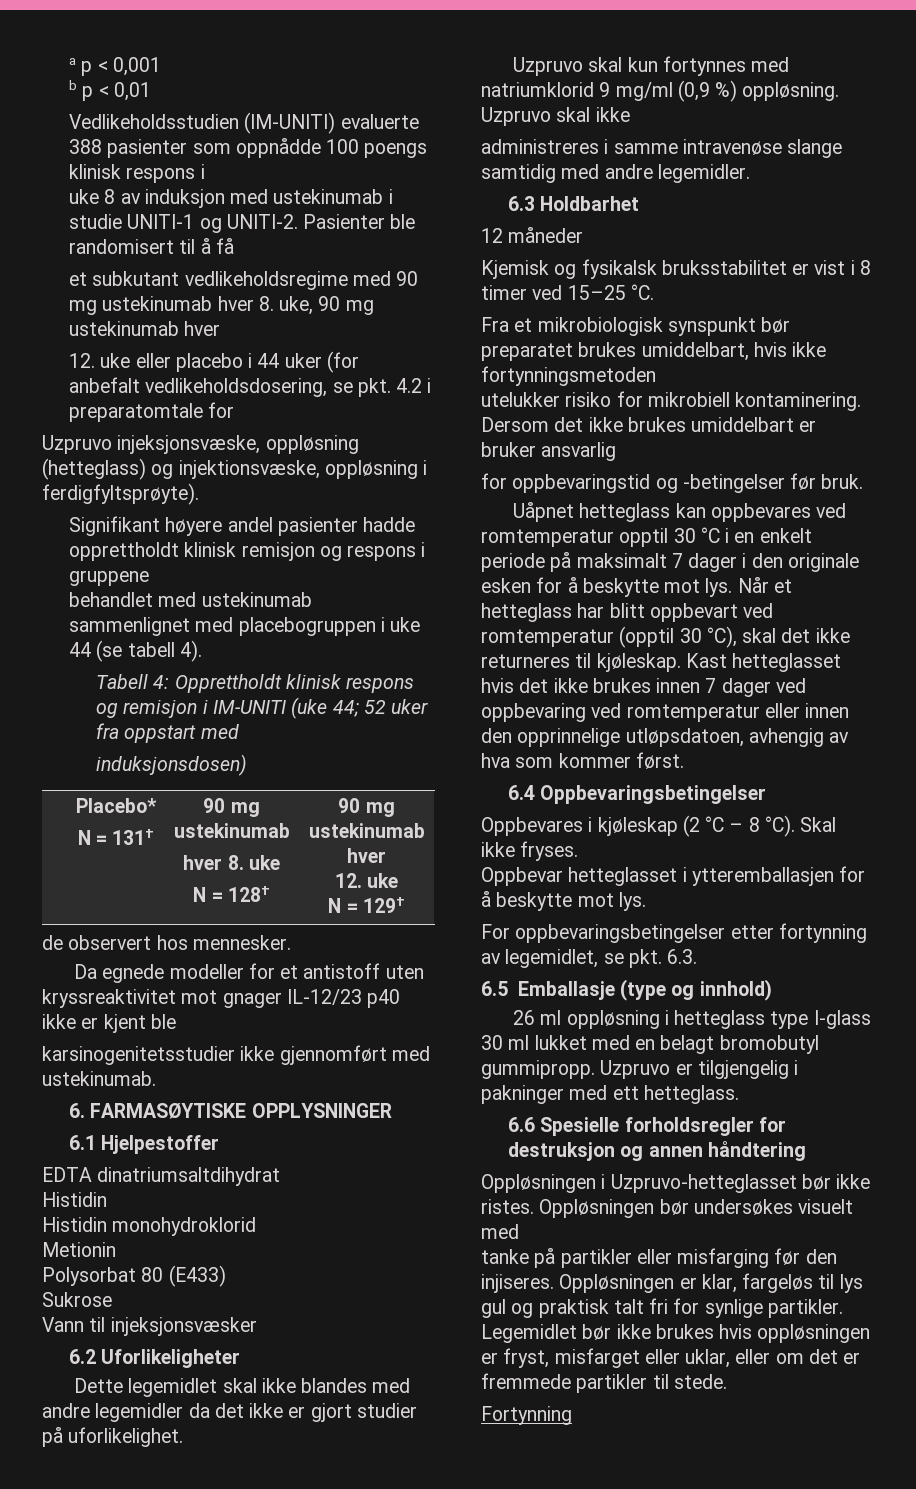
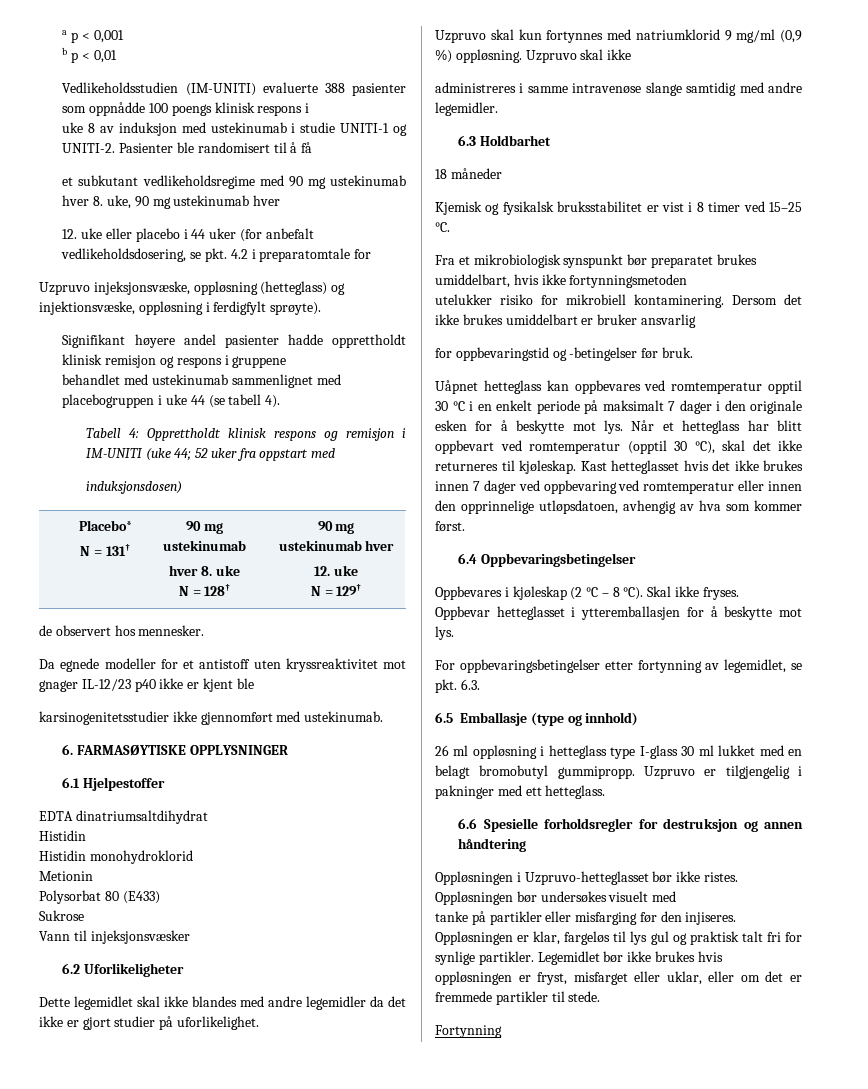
[42,483,199,505] ferdigfyltsprøyte). -> [213,301,322,315] ferdigfylt sprøyte).
[481,228,503,243] 12 -> [435,169,447,179] 18

